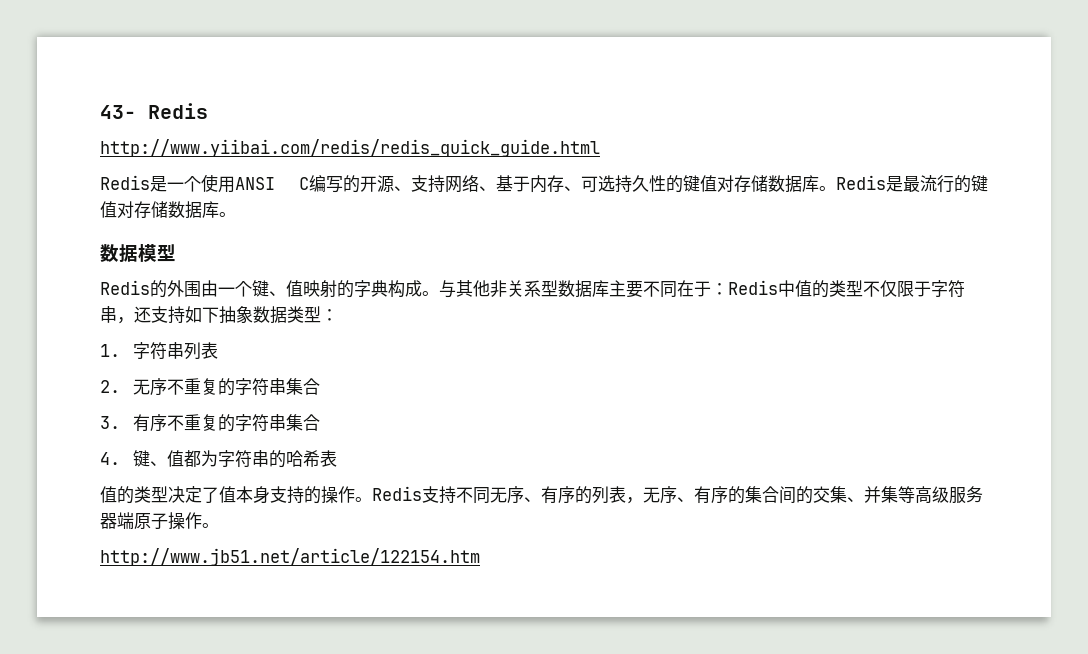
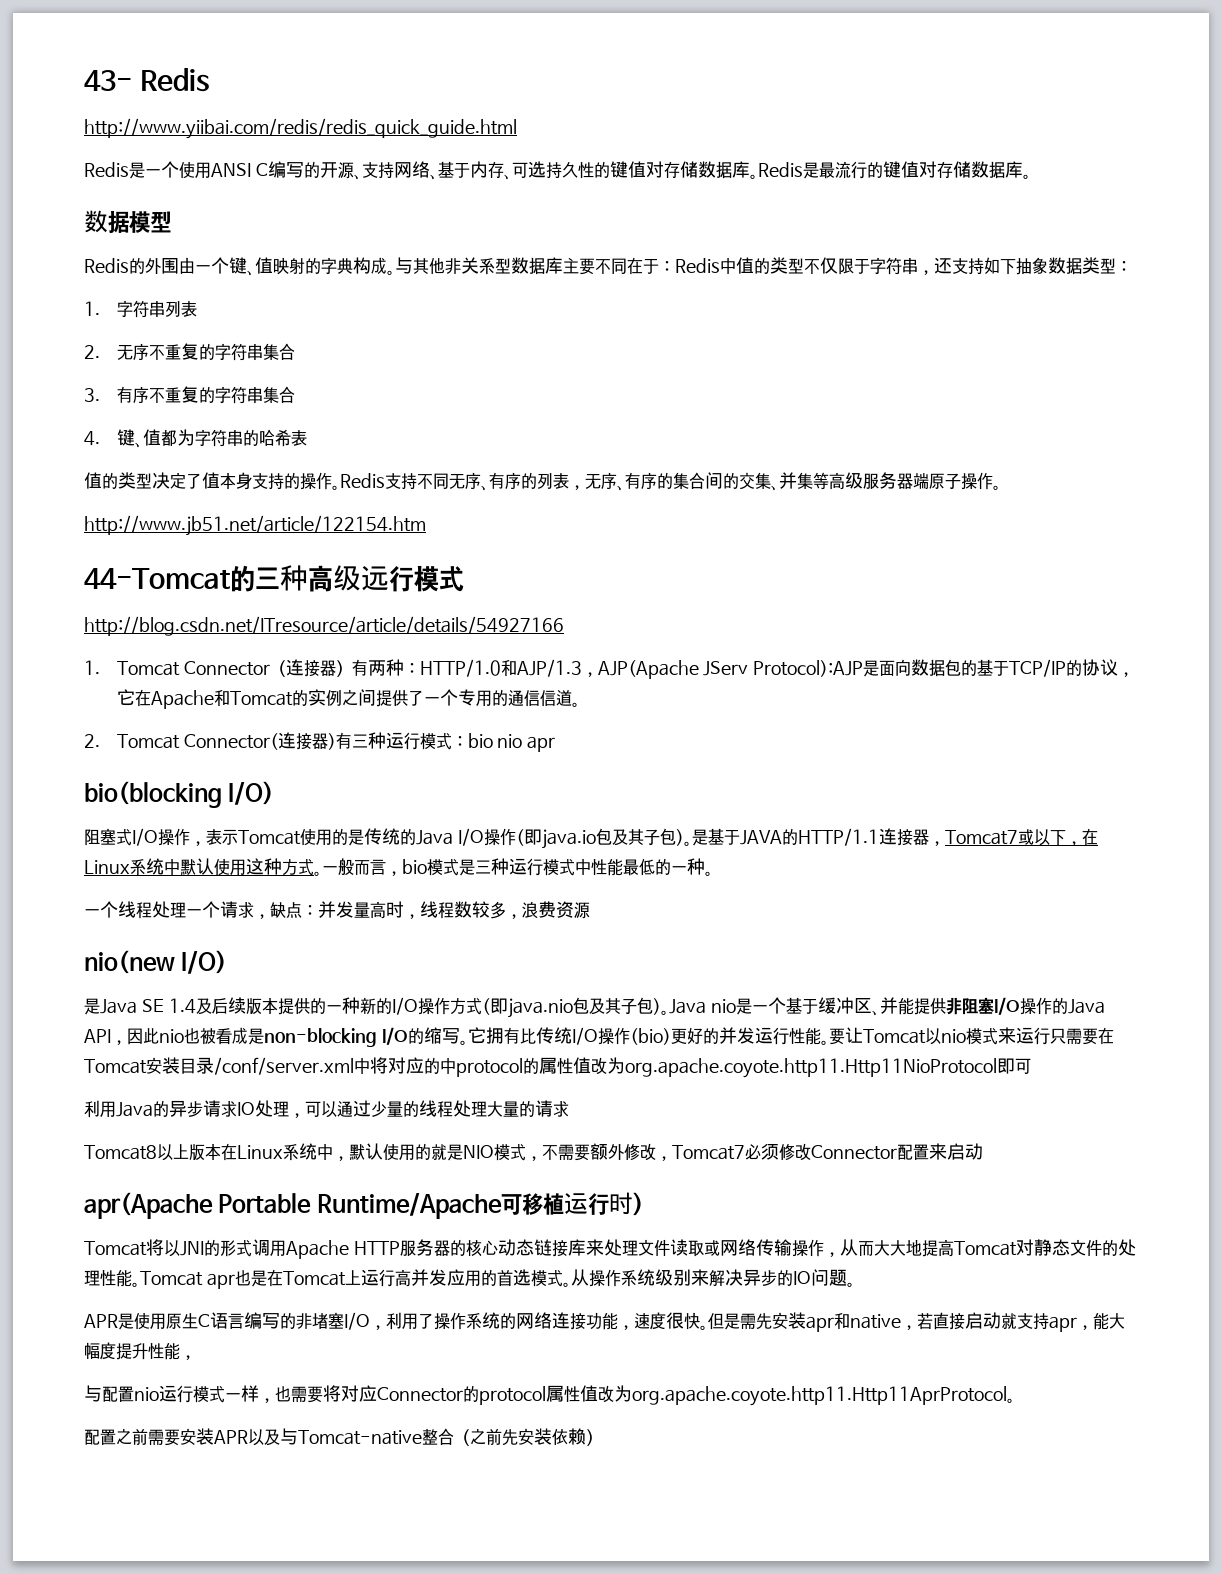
(480, 557) none -> [84,565,464,592] [84,616,564,636] [84,659,1135,679] [116,689,580,709] [84,732,556,752] [84,781,275,808] [84,828,1098,849] [84,858,713,876] [84,901,590,919] [84,950,228,974] [84,997,1105,1018] [84,1027,1114,1047] [84,1057,1031,1078] [84,1100,569,1118] [84,1143,983,1161] [84,1192,644,1219] [84,1239,1136,1259] [84,1269,855,1289] [84,1312,1125,1332] [84,1342,196,1360] [84,1385,1015,1406] [84,1428,602,1446] // 44-Tomcat的三种高级远行模式 // http://blog.csdn.net/ITresource/article/details/54927166 // 1. Tomcat Connector（连接器）有两种：HTTP/1.0和AJP/1.3，AJP(Apache JServ Protocol):AJP是面向数据包的基于TCP/IP的协议，它在Apache和Tomcat的实例之间提供了一个专用的通信信道。 // 2. Tomcat Connector(连接器)有三种运行模式：bio nio apr // bio(blocking I/O) // 阻塞式I/O操作，表示Tomcat使用的是传统的Java I/O操作(即java.io包及其子包)。是基于JAVA的HTTP/1.1连接器，Tomcat7或以下，在Linux系统中默认使用这种方式。一般而言，bio模式是三种运行模式中性能最低的一种。 // 一个线程处理一个请求，缺点：并发量高时，线程数较多，浪费资源 // nio(new I/O) // 是Java SE 1.4及后续版本提供的一种新的I/O操作方式(即java.nio包及其子包)。Java nio是一个基于缓冲区、并能提供非阻塞I/O操作的Java API，因此nio也被看成是non-blocking I/O的缩写。它拥有比传统I/O操作(bio)更好的并发运行性能。要让Tomcat以nio模式来运行只需要在Tomcat安装目录/conf/server.xml中将对应的中protocol的属性值改为org.apache.coyote.http11.Http11NioProtocol即可 // 利用Java的异步请求IO处理，可以通过少量的线程处理大量的请求 // Tomcat8以上版本在Linux系统中，默认使用的就是NIO模式，不需要额外修改，Tomcat7必须修改Connector配置来启动 // apr(Apache Portable Runtime/Apache可移植运行时) // Tomcat将以JNI的形式调用Apache HTTP服务器的核心动态链接库来处理文件读取或网络传输操作，从而大大地提高Tomcat对静态文件的处理性能。Tomcat apr也是在Tomcat上运行高并发应用的首选模式。从操作系统级别来解决异步的IO问题。 // APR是使用原生C语言编写的非堵塞I/O，利用了操作系统的网络连接功能，速度很快。但是需先安装apr和native，若直接启动就支持apr，能大幅度提升性能， // 与配置nio运行模式一样，也需要将对应Connector的protocol属性值改为org.apache.coyote.http11.Http11AprProtocol。 // 配置之前需要安装APR以及与Tomcat-native整合（之前先安装依赖）

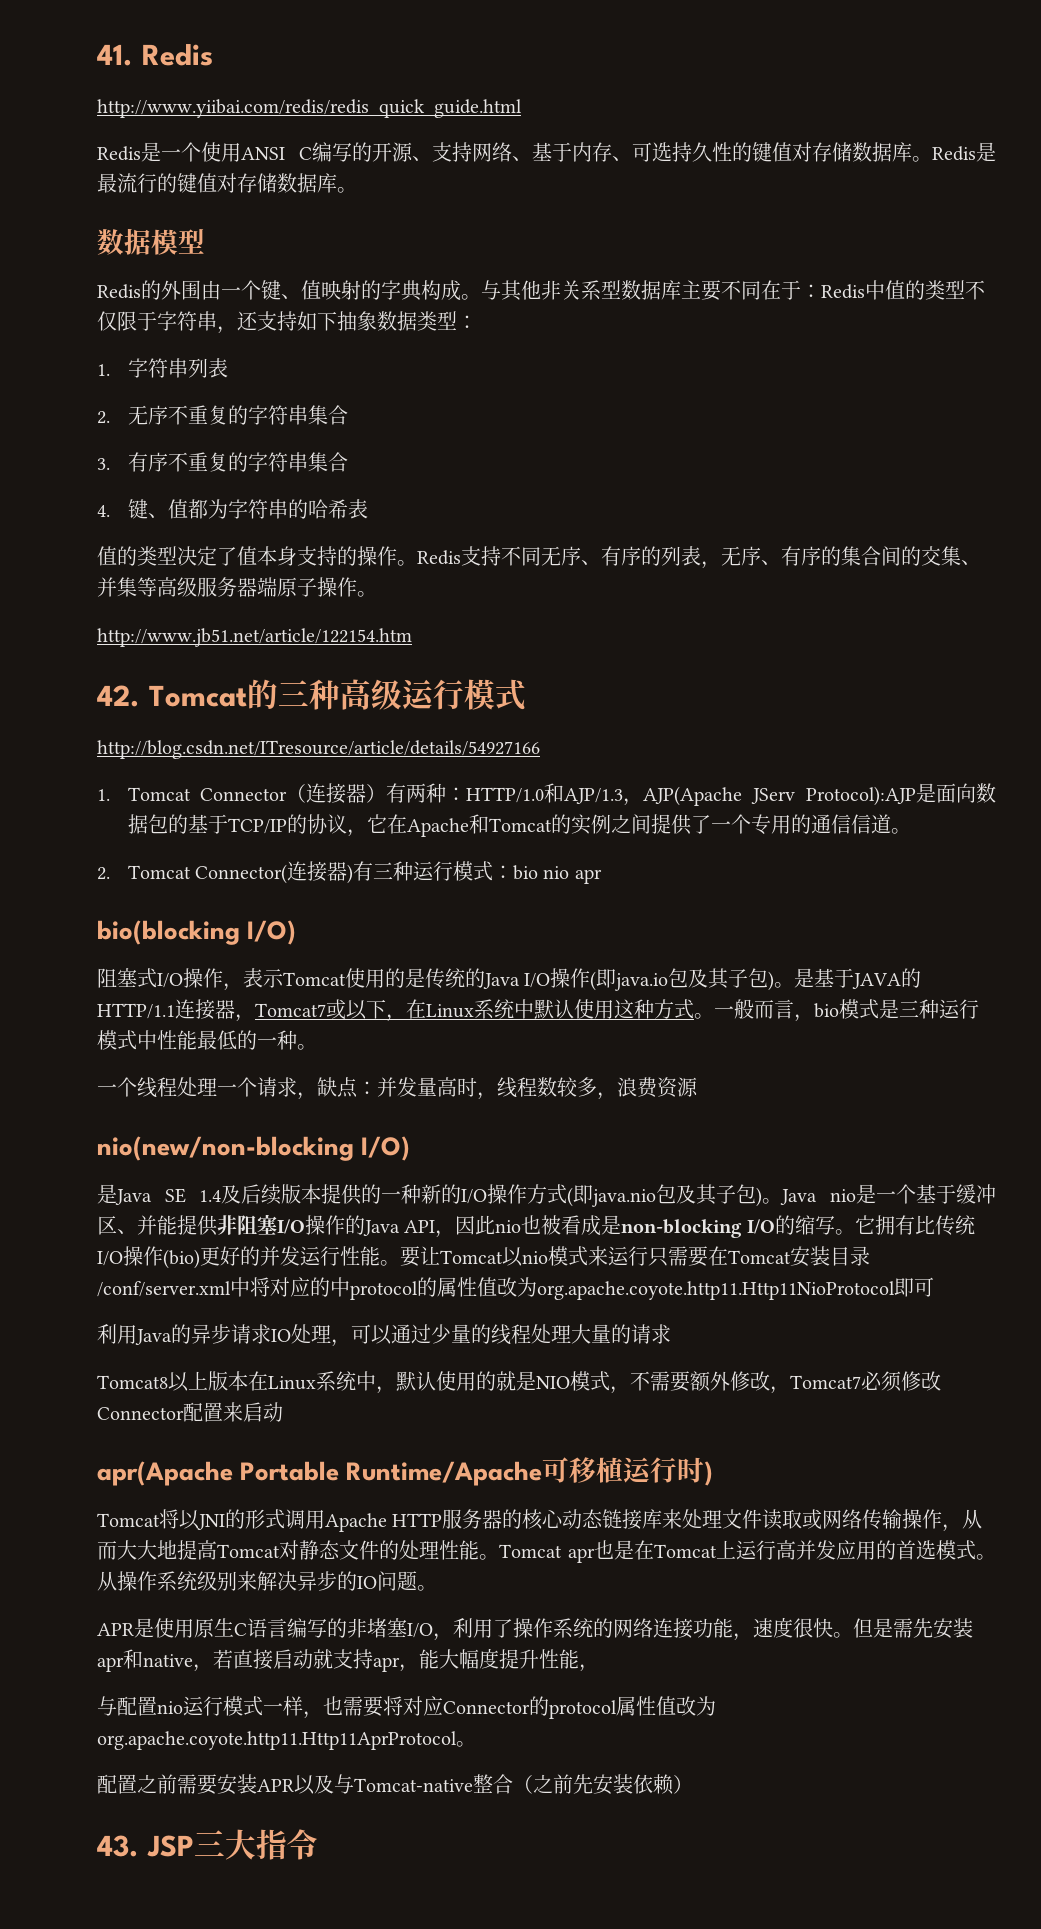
[84,70,132,91] 43- -> [97,44,132,66] 41.
[84,568,230,589] 44-Tomcat -> [97,685,247,707] 42. Tomcat
[360,566,389,591] 远 -> [402,679,435,710] 运
[84,950,175,974] nio(new -> [97,1136,354,1161] nio(new/non-blocking
(602, 1437) none -> [97,1829,318,1860] // 43. JSP三大指令

